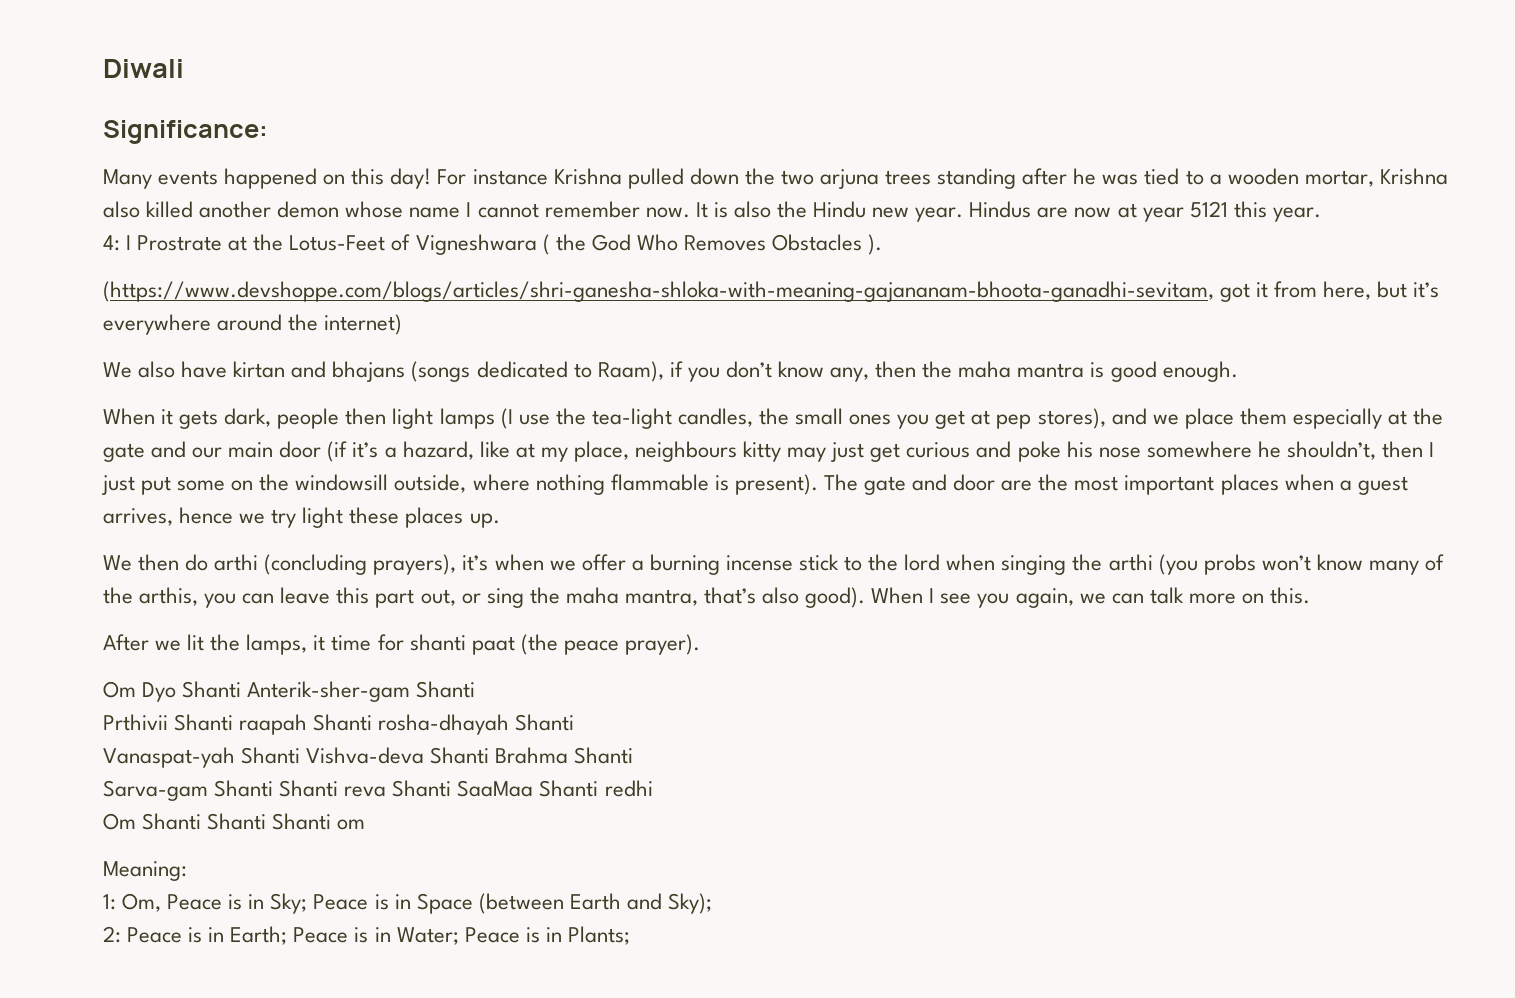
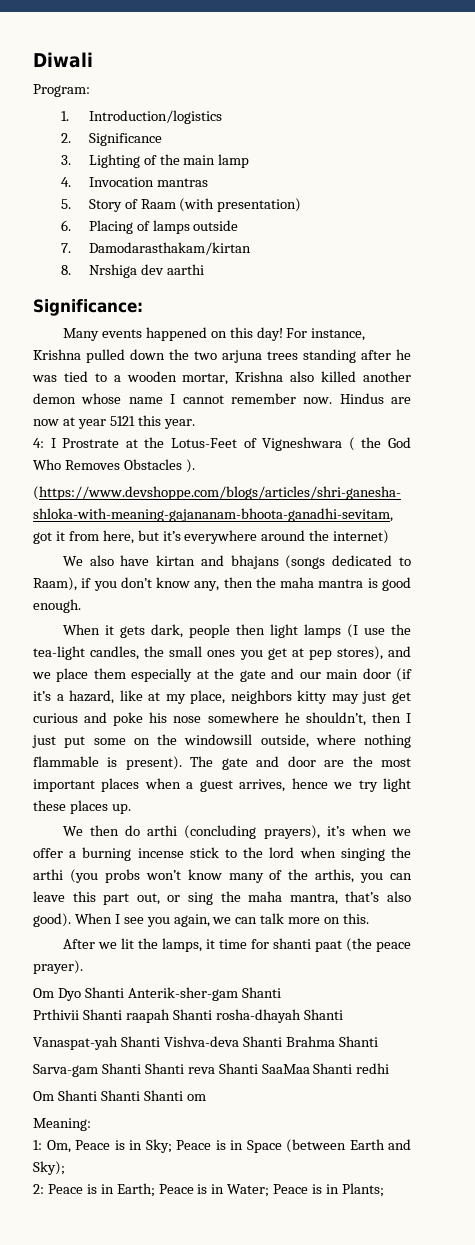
(184, 68) none -> [33,84,90,97] [60,110,222,124] [60,133,162,146] [60,154,250,168] [60,177,208,187] [60,198,302,212] [60,220,239,234] [60,242,251,255] [60,264,204,278] // Program: // 1. Introduction/logistics // 2. Significance // 3. Lighting of the main lamp // 4. Invocation mantras // 5. Story of Raam (with presentation) // 6. Placing of lamps outside // 7. Damodarasthakam/kirtan // 8. Nrshiga dev aarthi
[472,169,548,185] instance -> [311,328,366,341] instance,
[695,201,964,222] It is also the Hindu new year. -> (333, 400) none
[634,441,737,462] neighbours -> [230,690,292,704] neighbors

